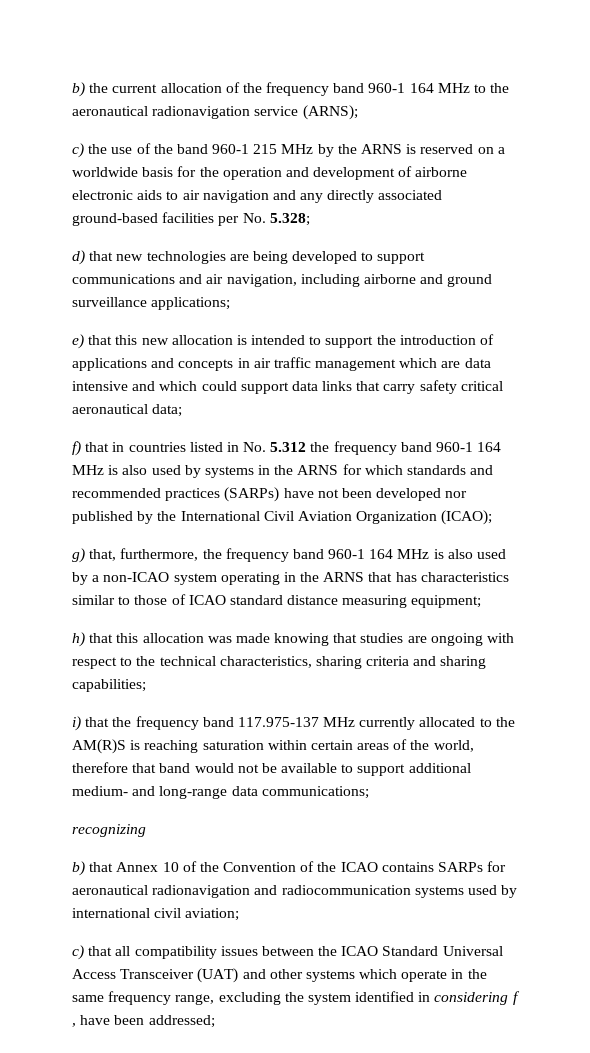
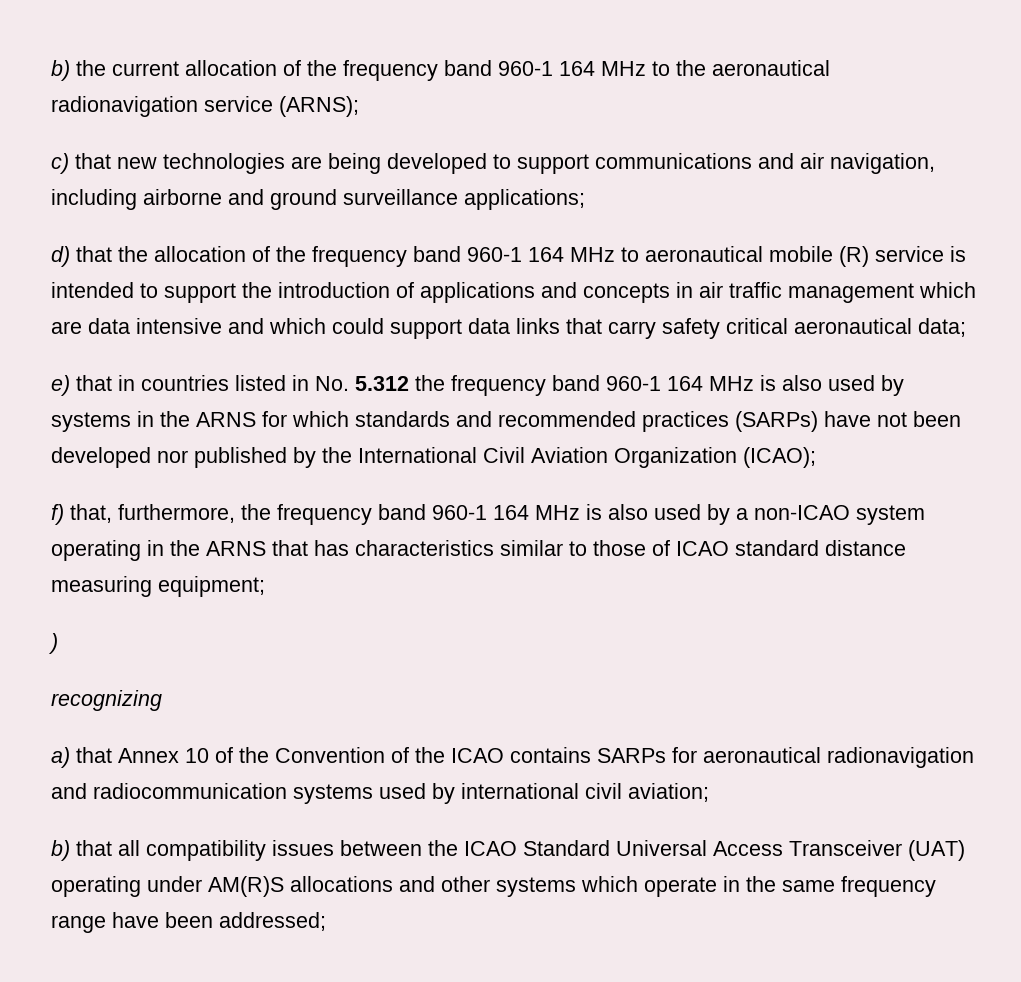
[88,143,505,157] [72,166,468,180] [72,190,443,203] [72,212,310,226] [72,250,85,265] the use of the band 960-1 215 MHz by the ARNS is reserved on a worldwide basis for the operation and development of airborne electronic aids to air navigation and any directly associated ground-based facilities per No. 5.328; // d) -> (69, 163) none
[72,334,233,349] e) that this new allocation -> [51,246,944,267] d) that the allocation of the frequency band 960-1 164 MHz to aeronautical mobile (R) service
[72,441,81,456] f) -> [51,375,70,396] e)
[72,548,85,563] g) -> [51,504,64,525] f)
[72,632,515,647] [72,656,487,669] [72,679,146,692] [72,716,515,731] [72,739,474,754] [72,762,471,776] [72,786,369,799] h) that this allocation was made knowing that studies are ongoing with respect to the technical characteristics, sharing criteria and sharing capabilities; // i) that the frequency band 117.975-137 MHz currently allocated to the AM(R)S is reaching saturation within certain areas of the world, therefore that band would not be available to support additional medium- and long-range data communications; -> [48,633,58,654] )
[72,861,85,876] b) -> [51,747,70,768] a)
[72,945,84,960] c) -> [51,840,70,861] b)
(239, 975) none -> [51,876,393,897] operating under AM(R)S allocations
[175,991,520,1005] [72,1023,76,1027] range, excluding the system identified in considering f , -> [51,915,106,933] range

